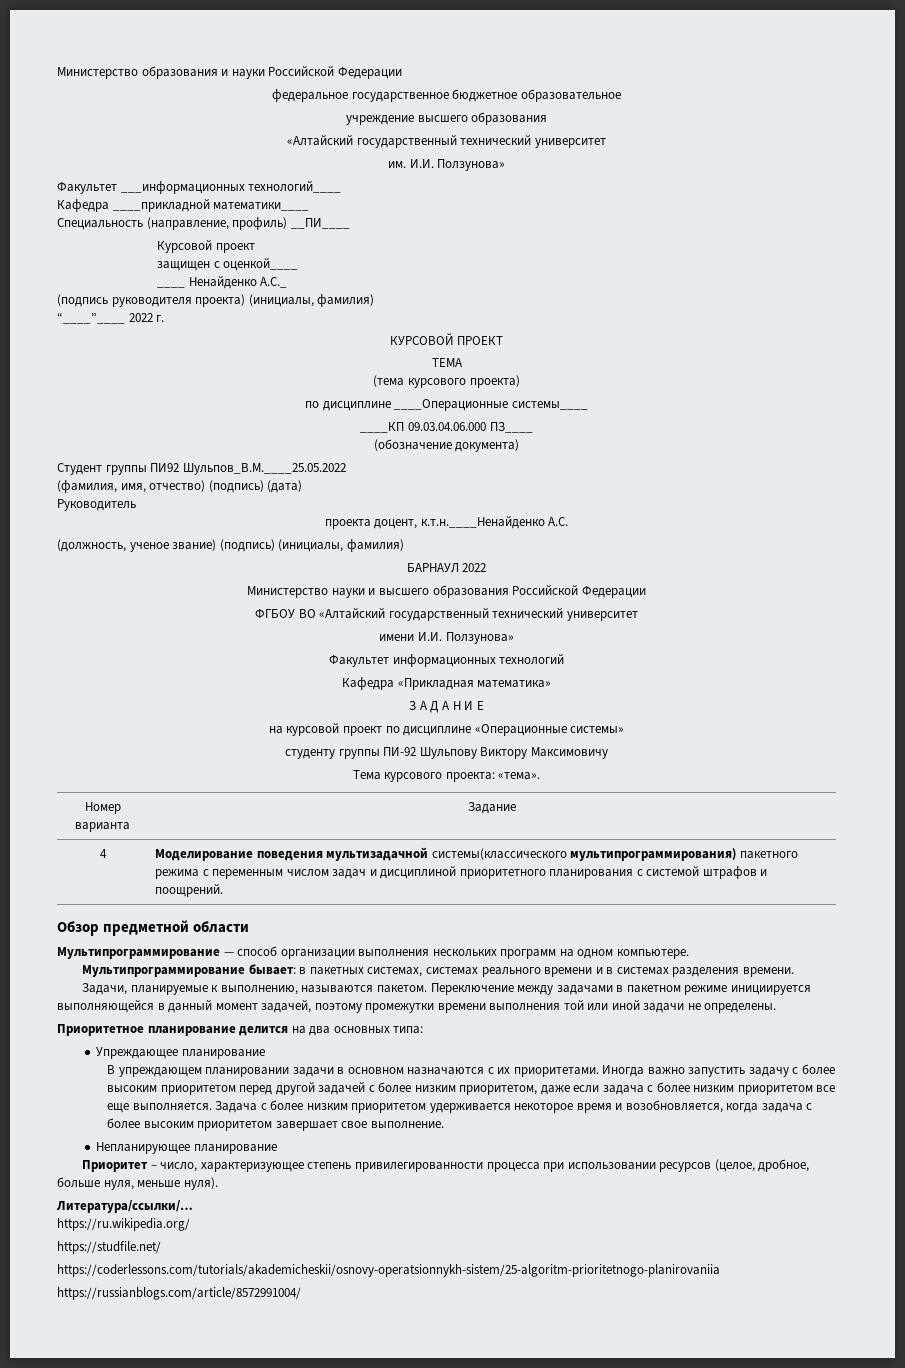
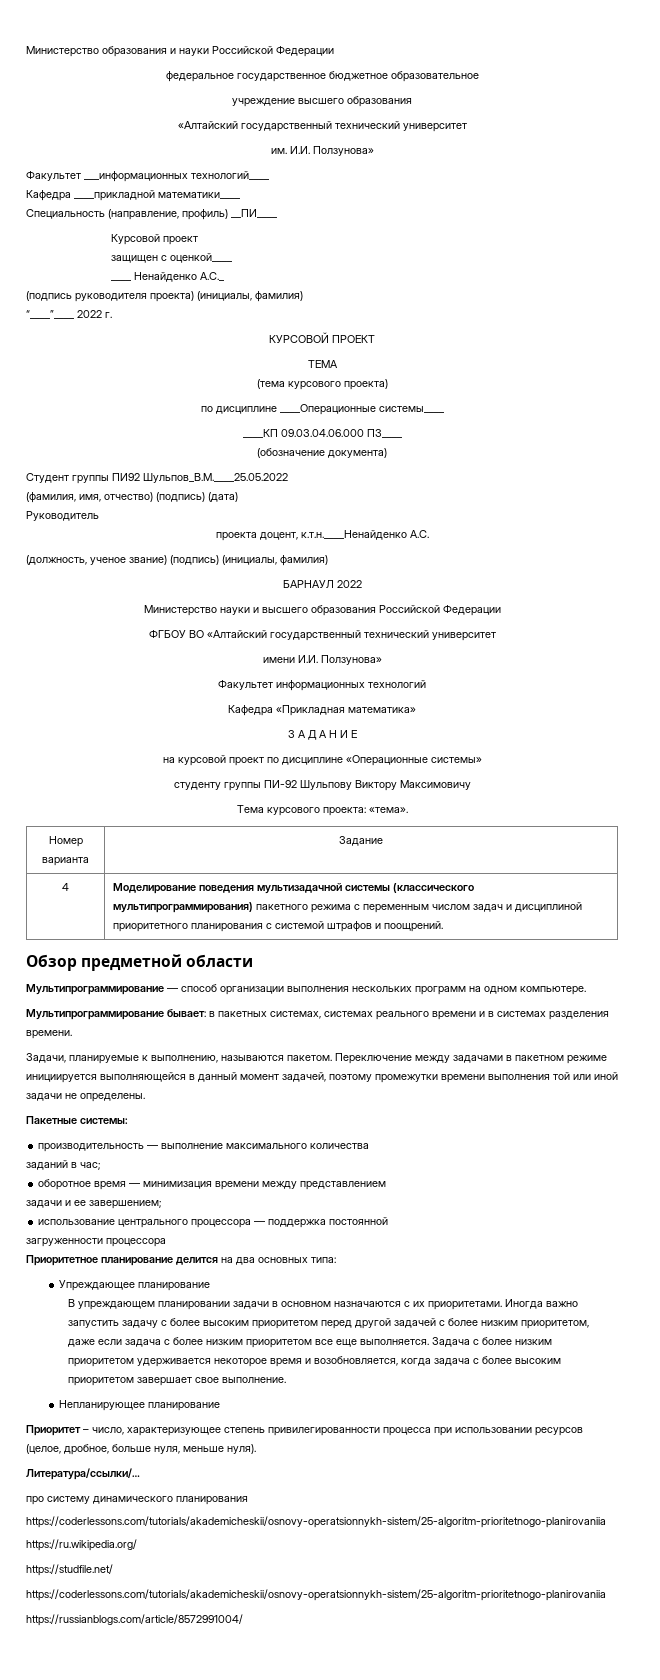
[431,848,567,860] системы(классического -> [344,883,474,893] системы (классического
(777, 1008) none -> [26,1116,128,1124] [38,1143,370,1152] [26,1160,100,1170] [38,1179,387,1190] [26,1200,161,1209] [38,1217,389,1228] [26,1238,166,1247] // Пакетные системы: // производительность — выполнение максимального количества // заданий в час; // оборотное время — минимизация времени между представлением // задачи и ее завершением; // использование центрального процессора — поддержка постоянной // загруженности процессора
(193, 1206) none -> [26,1496,248,1505] [26,1516,606,1528] // про систему динамического планирования // https://coderlessons.com/tutorials/akademicheskii/osnovy-operatsionnykh-sistem/25-algoritm-prioritetnogo-planirovaniia

